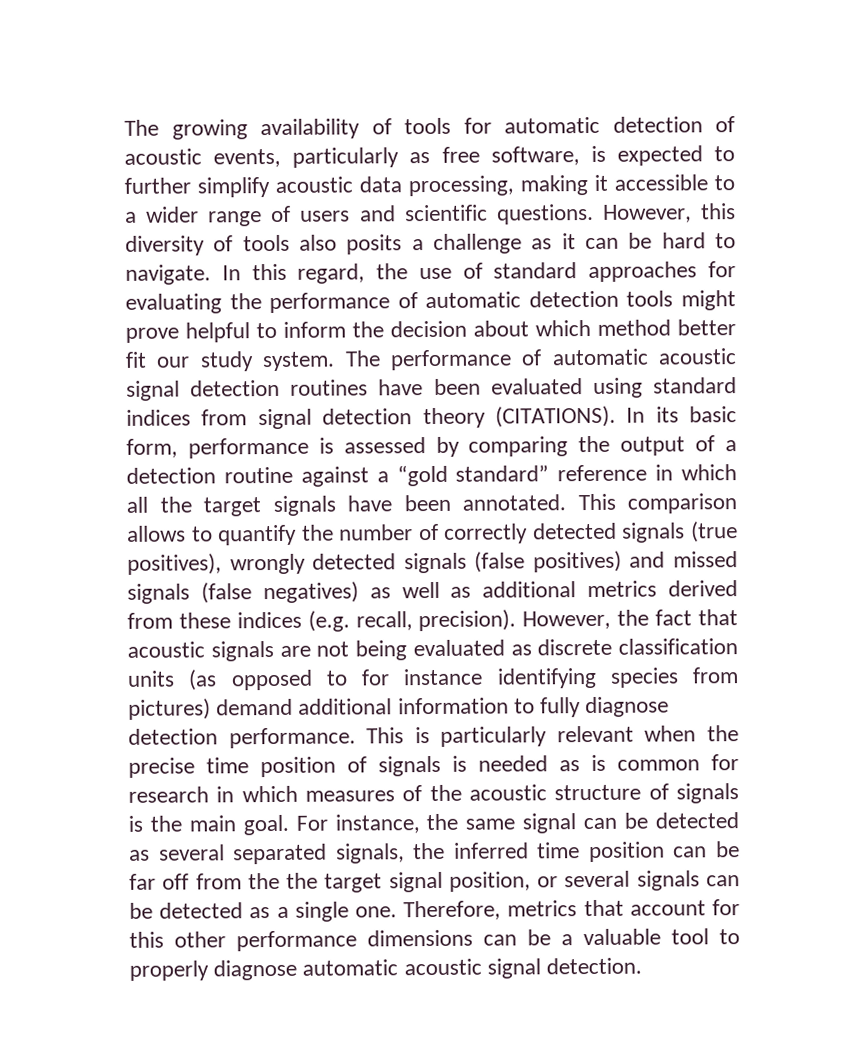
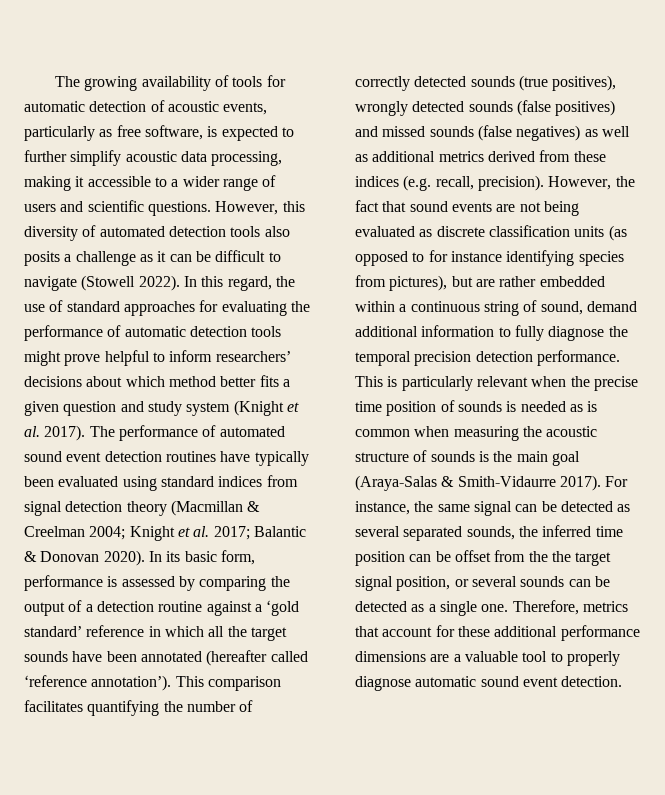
(234, 243) none -> [99,226,226,237] automated detection
[661,232,736,249] [125,264,211,285] hard to navigate. -> [215,250,281,262] [24,275,180,291] difficult to navigate (Stowell 2022).
[352,320,467,338] the decision -> [215,351,291,362] [24,376,82,387] researchers’ decisions
[125,348,737,372] [126,380,180,401] fit our study system. The performance of automatic acoustic signal -> [259,375,290,387] [24,400,299,416] [24,425,285,441] [24,451,102,462] fits a given question and study system (Knight et al. 2017). The performance of automated sound event
(424, 387) none -> [254,451,309,466] typically
[494,405,616,428] (CITATIONS). -> [170,500,261,516] [24,526,306,541] [24,550,145,566] (Macmillan & Creelman 2004; Knight et al. 2017; Balantic & Donovan 2020).
[396,464,550,487] “gold standard” -> [266,600,300,616] [24,626,82,637] ‘gold standard’
[272,493,737,516] [127,524,298,546] signals have been annotated. This comparison allows to quantify -> [24,650,308,666] [24,675,281,691] [24,700,160,716] sounds have been annotated (hereafter called ‘reference annotation’). This comparison facilitates quantifying
[622,522,686,543] signals -> [470,76,515,87] sounds
[403,552,467,574] signals -> [468,101,513,112] sounds
[127,583,190,604] signals -> [429,126,474,137] sounds
[127,640,274,662] acoustic signals -> [409,201,492,212] sound events
[128,698,211,720] pictures) -> [389,275,605,291] [355,300,583,316] pictures), but are rather embedded within a continuous string of sound,
(670, 707) none -> [608,326,628,337] [355,351,472,366] the temporal precision
[378,755,441,777] signals -> [457,401,502,412] sounds
[711,754,739,771] [128,785,423,803] for research in which measures of -> [414,426,519,441] when measuring
[676,783,739,804] signals -> [430,451,475,462] sounds
[242,814,289,836] goal. -> [551,451,580,466] [355,475,601,491] goal (Araya-Salas & Smith-Vidaurre 2017).
[335,843,405,864] signals, -> [466,526,515,540] sounds,
[129,873,190,890] far off -> [454,550,491,562] offset
[636,870,700,891] signals -> [520,576,565,587] sounds
[129,929,551,952] this other performance dimensions can be -> [457,625,640,641] [355,651,450,662] these additional performance dimensions are
[403,958,541,979] acoustic signal -> [480,676,558,687] sound event

